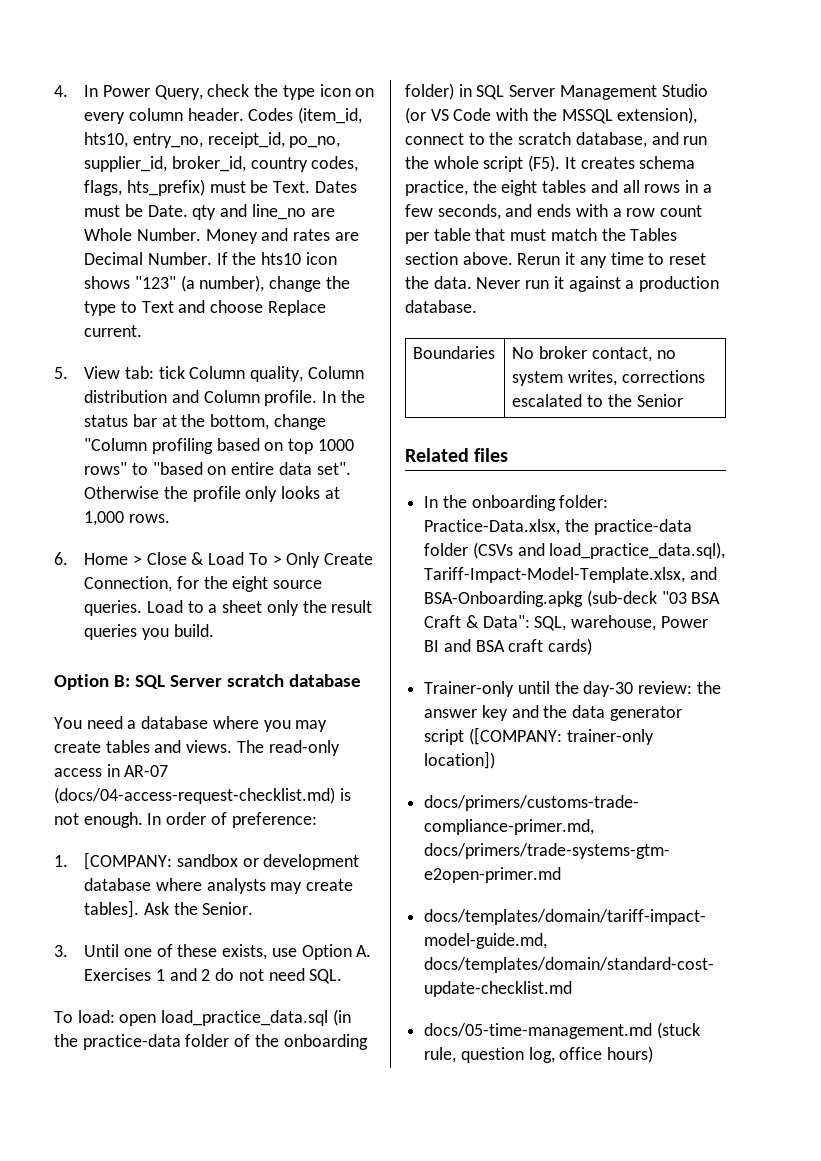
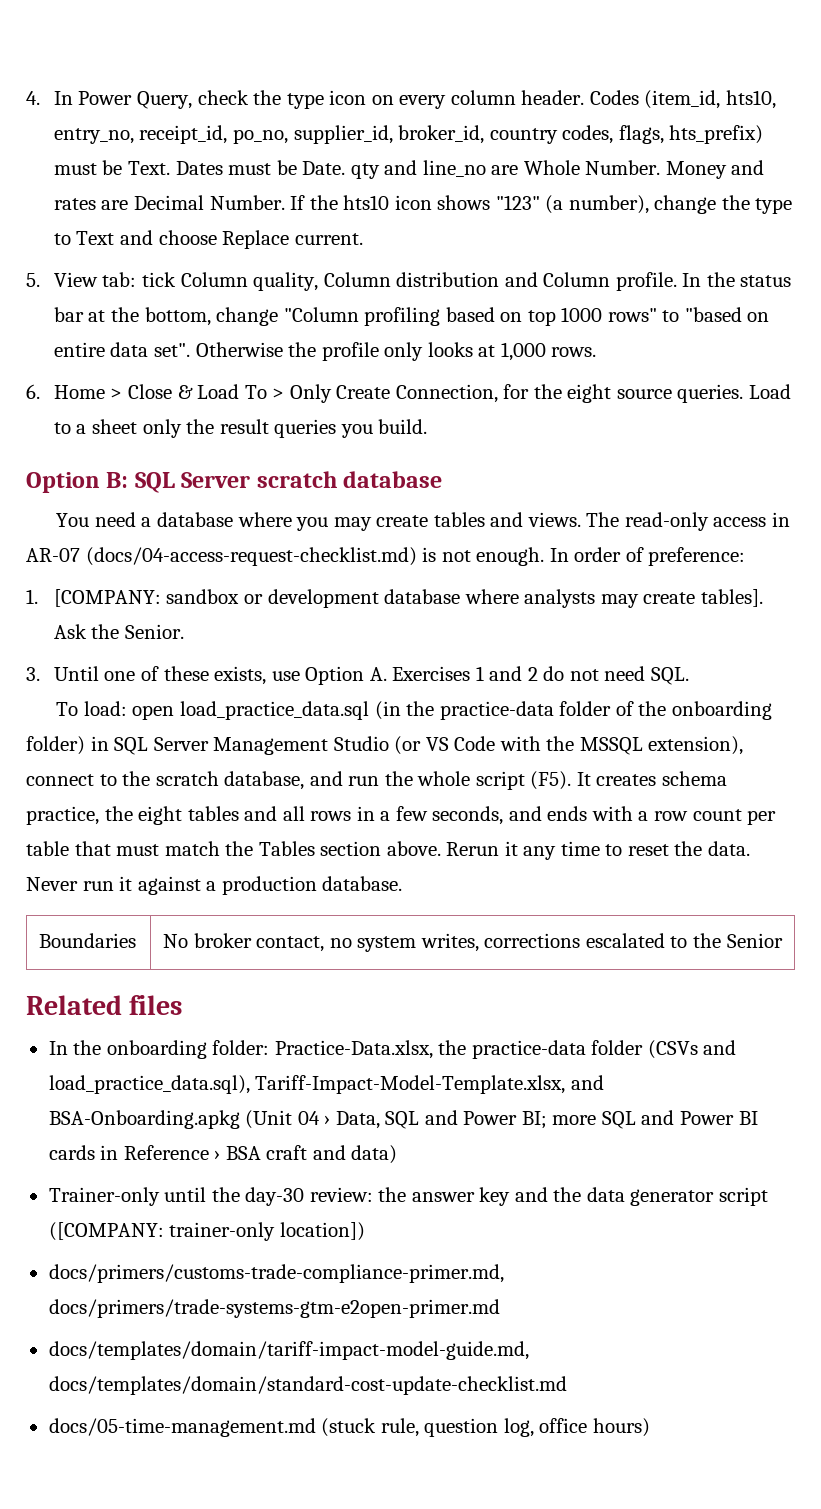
[586,590,721,607] [424,615,708,631] [424,638,593,655] (sub-deck "03 BSA Craft & Data": SQL, warehouse, Power BI and BSA craft cards) -> [245,1110,758,1129] [48,1145,398,1164] (Unit 04 › Data, SQL and Power BI; more SQL and Power BI cards in Reference › BSA craft and data)

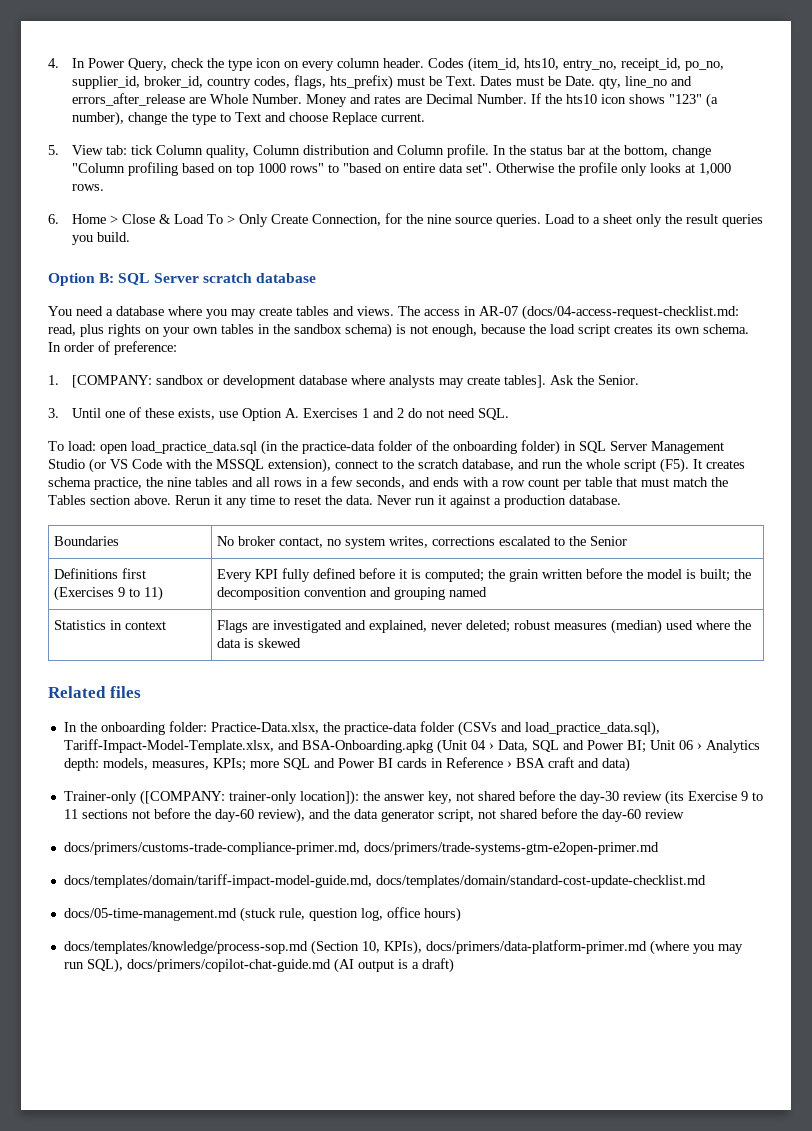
[350,160,486,179] qty and line_no -> [599,76,693,89] [72,93,186,106] qty, line_no and errors_after_release
[567,384,612,403] eight -> [427,214,452,224] nine
[624,512,709,531] read-only -> (420, 311) none
[85,547,545,566] (docs/04-access-request-checklist.md) is not enough. -> [522,305,739,320] [48,323,749,338] (docs/04-access-request-checklist.md: read, plus rights on your own tables in the sandbox schema) is not enough, because the load script creates its own schema.
[138,806,183,825] eight -> [167,477,191,487] nine
(783, 940) none -> [54,568,147,579] [54,586,164,601] [217,568,752,582] [217,587,488,600] [54,620,167,630] [217,619,752,634] [217,638,302,648] // Definitions first (Exercises 9 to 11) | Every KPI fully defined before it is computed; the grain written before the model is built; the decomposition convention and grouping named // Statistics in context | Flags are investigated and explained, never deleted; robust measures (median) used where the data is skewed
(547, 1120) none -> [649,740,760,753] [63,758,246,771] Unit 06 › Analytics depth: models, measures, KPIs;
[164,1187,768,1206] [48,1222,365,1241] until the day-30 review: the answer key and the data generator script ([COMPANY: trainer-only location]) -> [139,790,763,805] [63,808,684,823] ([COMPANY: trainer-only location]): the answer key, not shared before the day-30 review (its Exercise 9 to 11 sections not before the day-60 review), and the data generator script, not shared before the day-60 review
(650, 1427) none -> [63,940,743,955] [63,958,454,973] // docs/templates/knowledge/process-sop.md (Section 10, KPIs), docs/primers/data-platform-primer.md (where you may run SQL), docs/primers/copilot-chat-guide.md (AI output is a draft)

